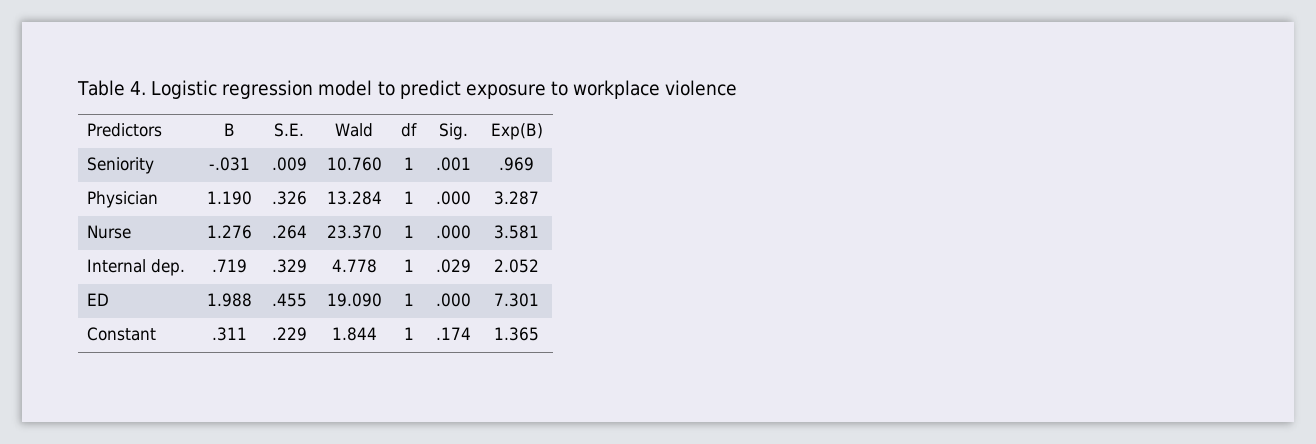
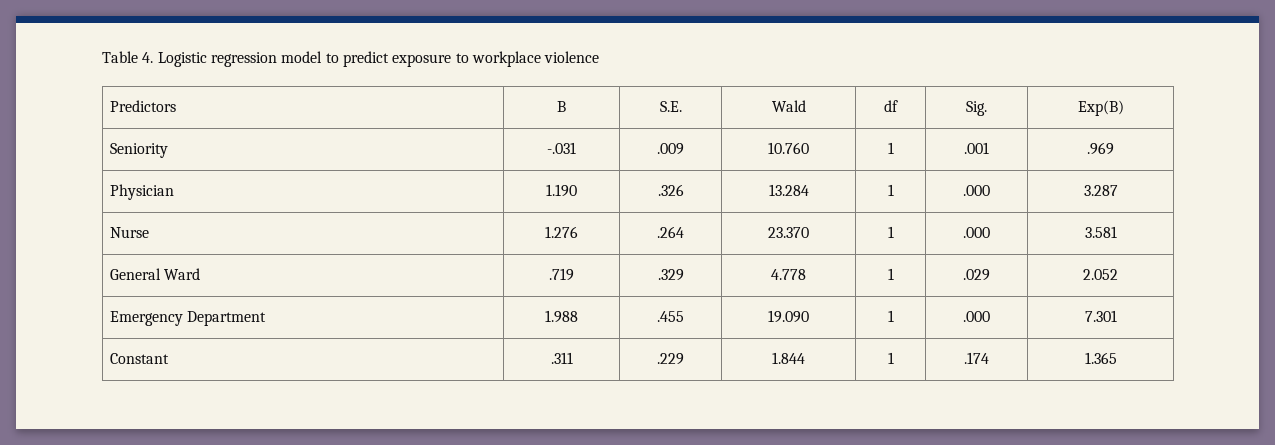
[87,259,186,276] Internal dep. -> [109,268,201,280] General Ward
[87,293,110,306] ED -> [109,311,267,326] Emergency Department

